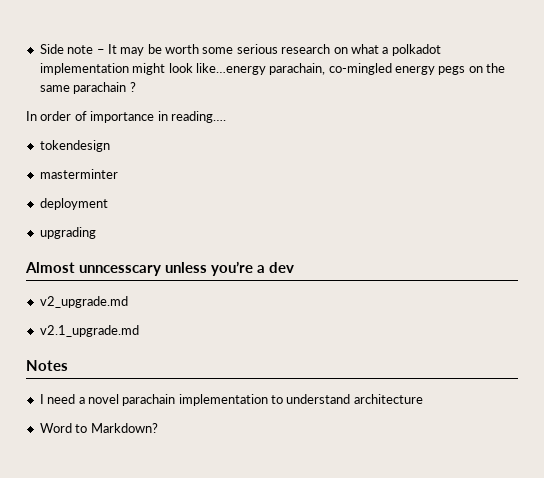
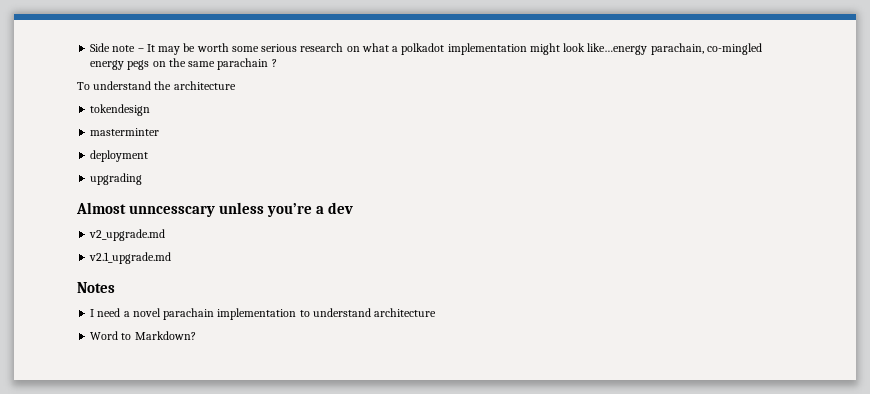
[26,111,226,123] In order of importance in reading…. -> [77,81,236,90] To understand the architecture

